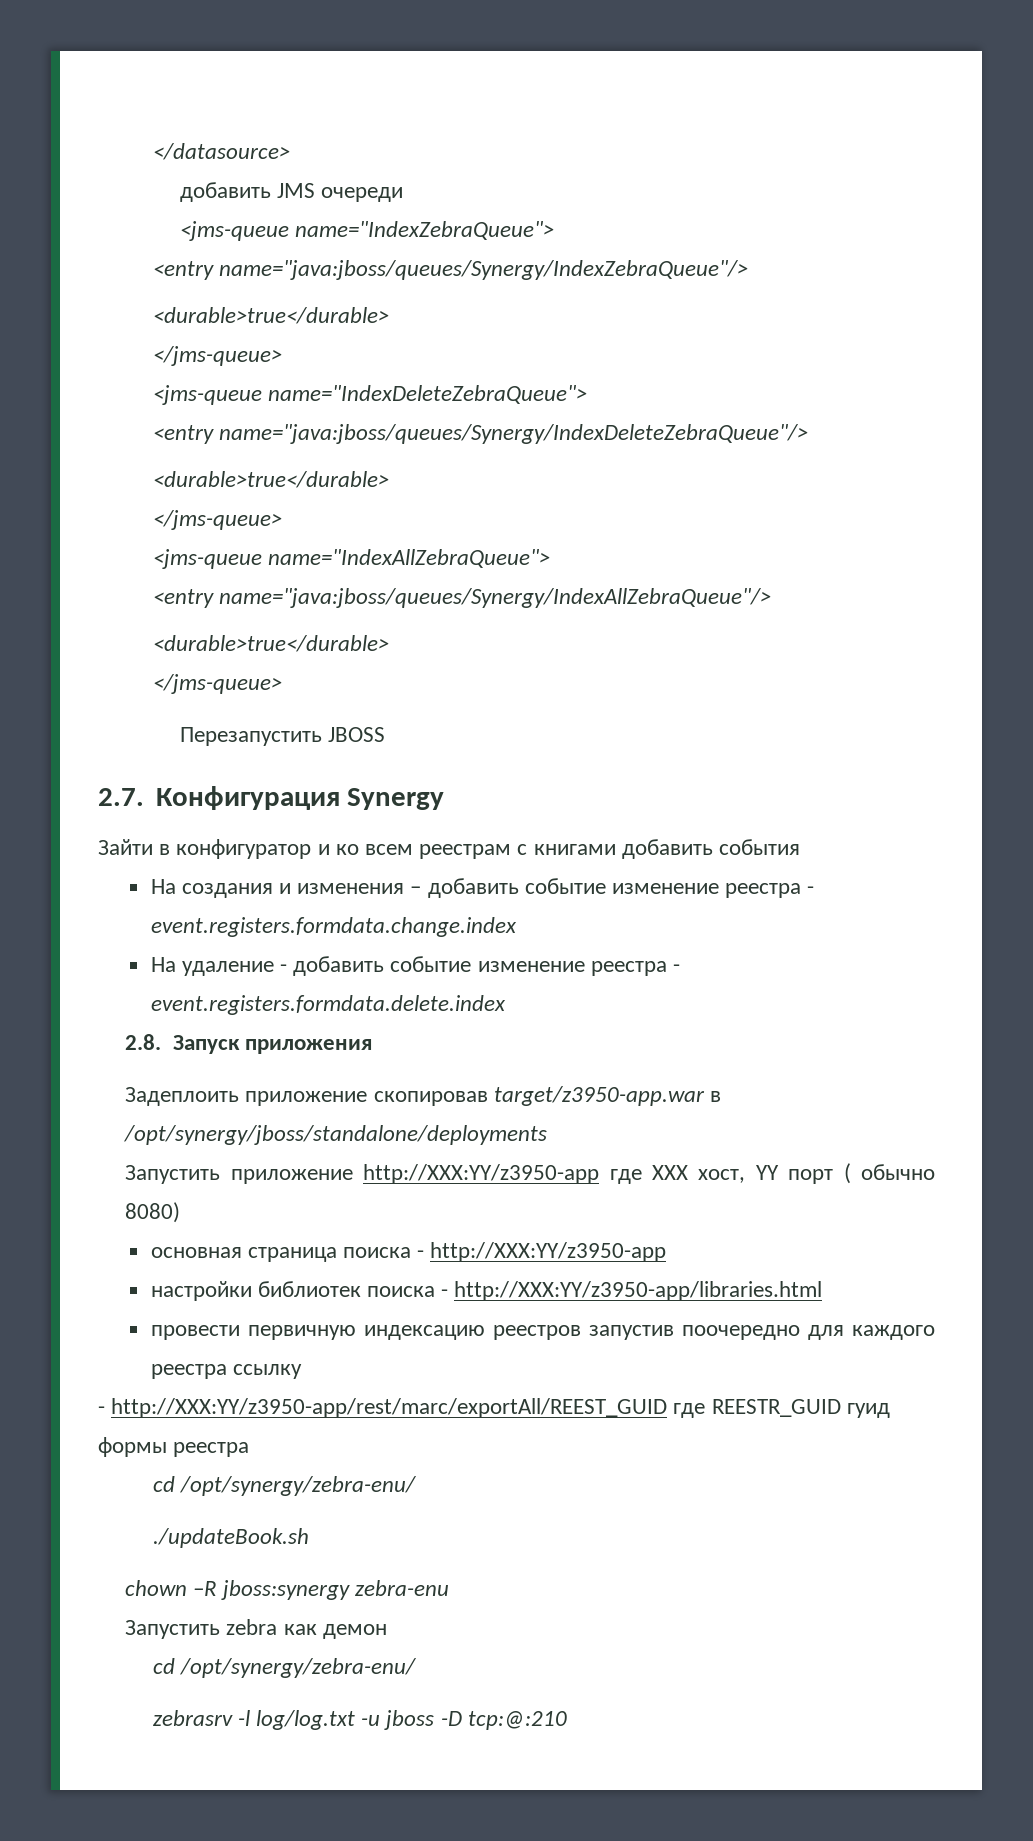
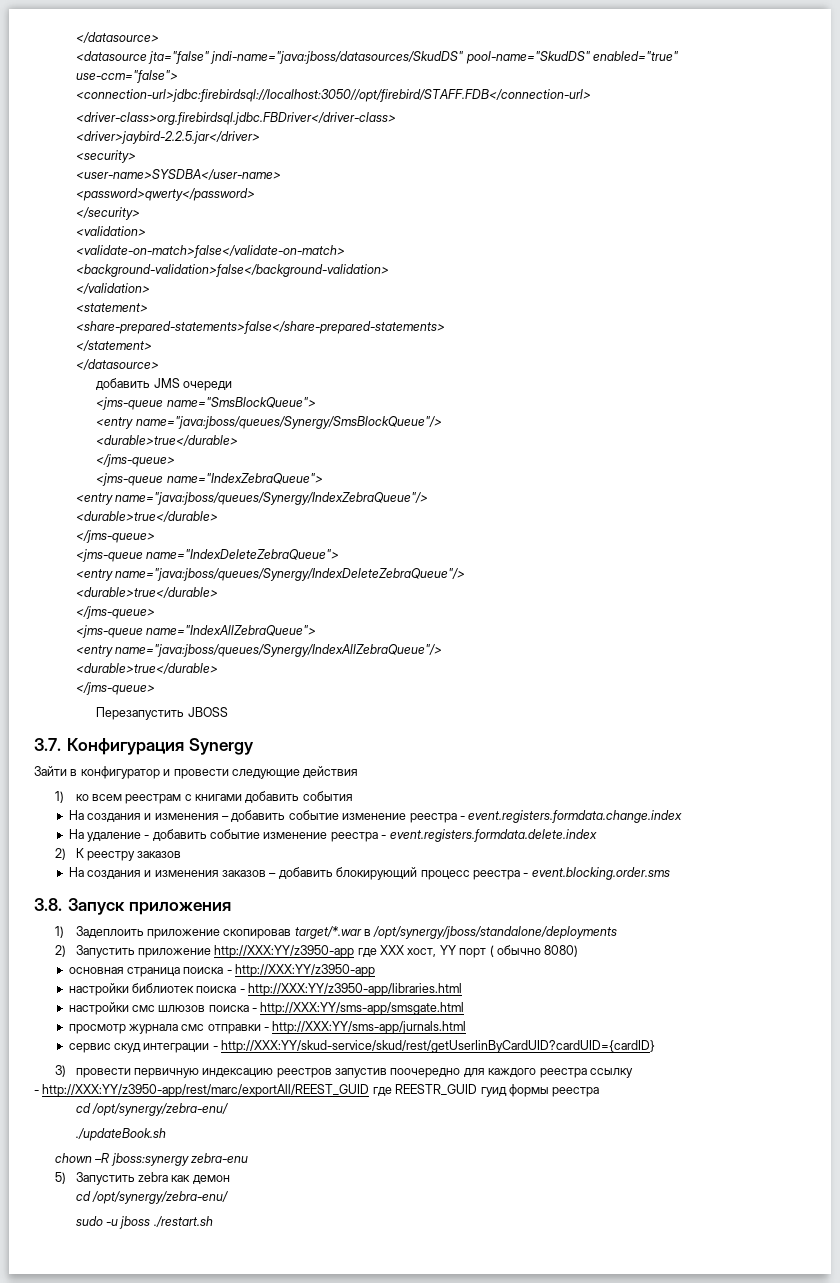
[152,143,290,160] [179,182,404,202] </datasource> // добавить JMS очереди -> [75,32,159,43] [75,51,679,64] [75,70,178,83] [75,89,591,102] [75,112,396,125] [75,131,260,144] [75,150,136,163] [75,169,281,180] [75,188,255,201] [75,207,140,220] [75,226,146,236] [75,245,345,258] [75,264,389,277] [75,283,150,294] [75,303,148,312] [75,321,445,334] [75,340,152,351] [75,359,159,370] [96,378,233,391] [96,397,316,410] [96,416,442,429] [96,435,239,446] [96,454,176,467] </datasource> // <datasource jta="false" jndi-name="java:jboss/datasources/SkudDS" pool-name="SkudDS" enabled="true" use-ccm="false"> // <connection-url>jdbc:firebirdsql://localhost:3050//opt/firebird/STAFF.FDB</connection-url> // <driver-class>org.firebirdsql.jdbc.FBDriver</driver-class> // <driver>jaybird-2.2.5.jar</driver> // <security> // <user-name>SYSDBA</user-name> // <password>qwerty</password> // </security> // <validation> // <validate-on-match>false</validate-on-match> // <background-validation>false</background-validation> // </validation> // <statement> // <share-prepared-statements>false</share-prepared-statements> // </statement> // </datasource> // добавить JMS очереди // <jms-queue name="SmsBlockQueue"> // <entry name="java:jboss/queues/Synergy/SmsBlockQueue"/> // <durable>true</durable> // </jms-queue>
[98,788,144,806] 2.7. -> [34,738,61,751] 3.7.
(330, 849) none -> [173,766,359,779] [54,791,64,803] провести следующие действия // 1)
[125,1034,162,1050] 2.8. -> [54,848,182,861] [68,867,670,880] [34,898,62,911] 2) К реестру заказов // На создания и изменения заказов – добавить блокирующий процесс реестра - event.blocking.order.sms // 3.8.
(372, 1046) none -> [54,926,64,938] 1)
[493,1086,705,1106] target/z3950-app.war -> [294,926,362,939] target/*.war
(548, 1135) none -> [54,945,66,957] 2)
(823, 1291) none -> [68,1002,465,1015] [68,1021,467,1034] [68,1040,656,1053] [54,1065,66,1077] настройки смс шлюзов поиска - http://XXX:YY/sms-app/smsgate.html // просмотр журнала смс отправки - http://XXX:YY/sms-app/jurnals.html // сервис скуд интеграции - http://XXX:YY/skud-service/skud/rest/getUserIinByCardUID?cardUID={cardID} // 3)
(449, 1588) none -> [54,1172,66,1184] 5)
[152,1710,567,1730] zebrasrv -l log/log.txt -u jboss -D tcp:@:210 -> [75,1216,213,1229] sudo -u jboss ./restart.sh

